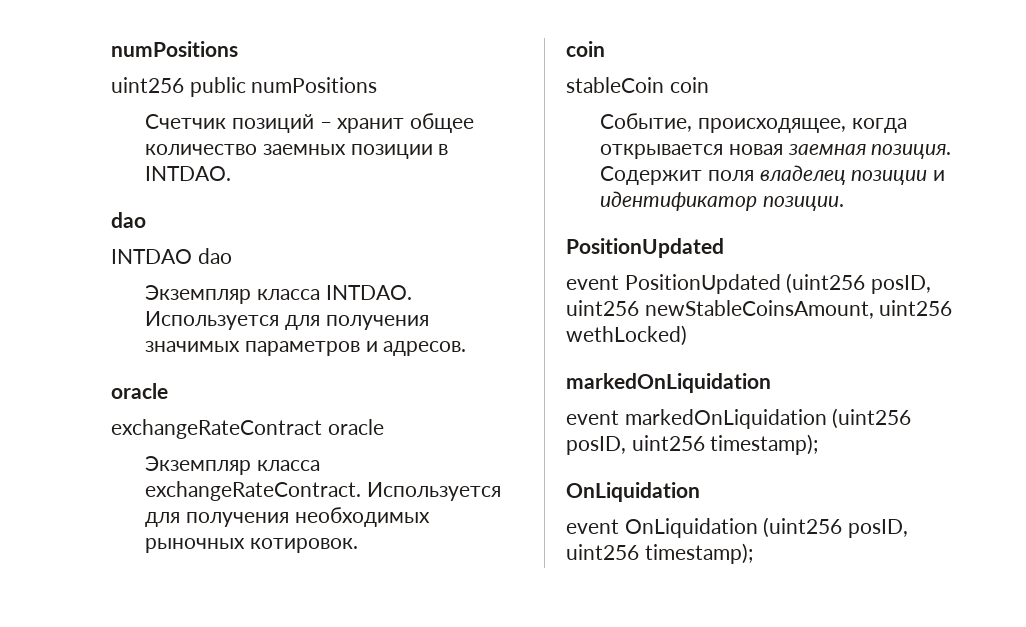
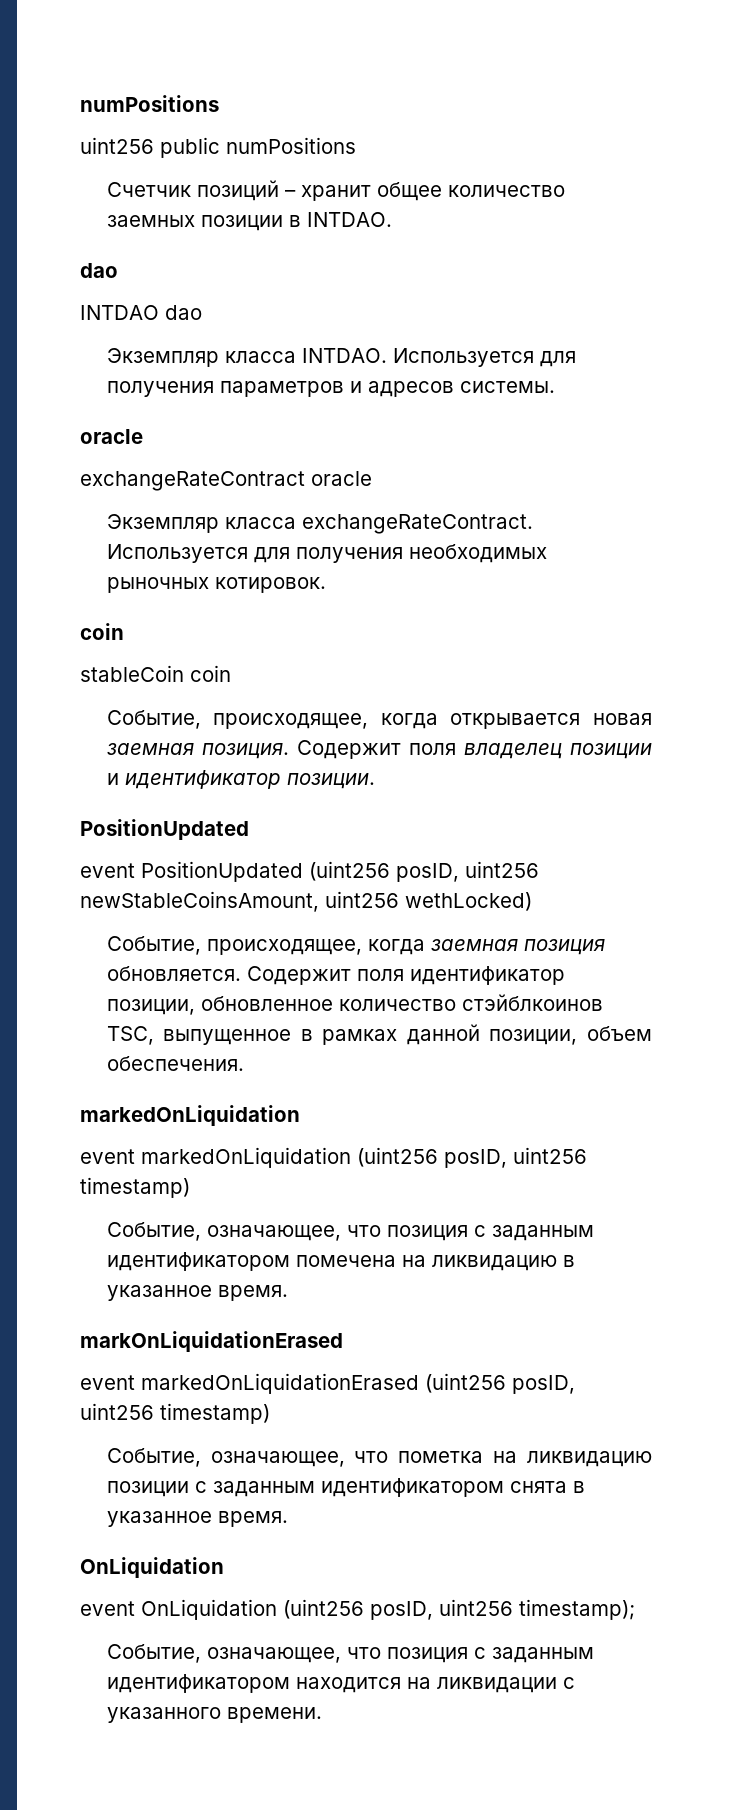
[145,341,241,352] значимых -> (214, 389) none
[383,341,467,356] адресов. -> [367,381,555,397] адресов системы.
(687, 335) none -> [106,936,605,955] [106,966,565,985] [106,994,603,1015] [106,1024,652,1045] [106,1056,244,1071] // Событие, происходящее, когда заемная позиция обновляется. Содержит поля идентификатор позиции, обновленное количество стэйблкоинов TSC, выпущенное в рамках данной позиции, объем обеспечения.
[710,434,819,455] timestamp); -> [80,1177,190,1198] [106,1222,594,1241] [106,1252,575,1271] [106,1285,288,1301] [80,1331,343,1352] [80,1373,575,1394] [80,1403,270,1424] [106,1448,652,1467] [106,1478,585,1497] [106,1511,288,1527] timestamp) // Событие, означающее, что позиция с заданным идентификатором помечена на ликвидацию в указанное время. // markOnLiquidationErased // event markedOnLiquidationErased (uint256 posID, uint256 timestamp) // Событие, означающее, что пометка на ликвидацию позиции с заданным идентификатором снята в указанное время.
(753, 553) none -> [106,1644,594,1663] [106,1674,575,1693] [106,1707,322,1723] // Событие, означающее, что позиция с заданным идентификатором находится на ликвидации с указанного времени.

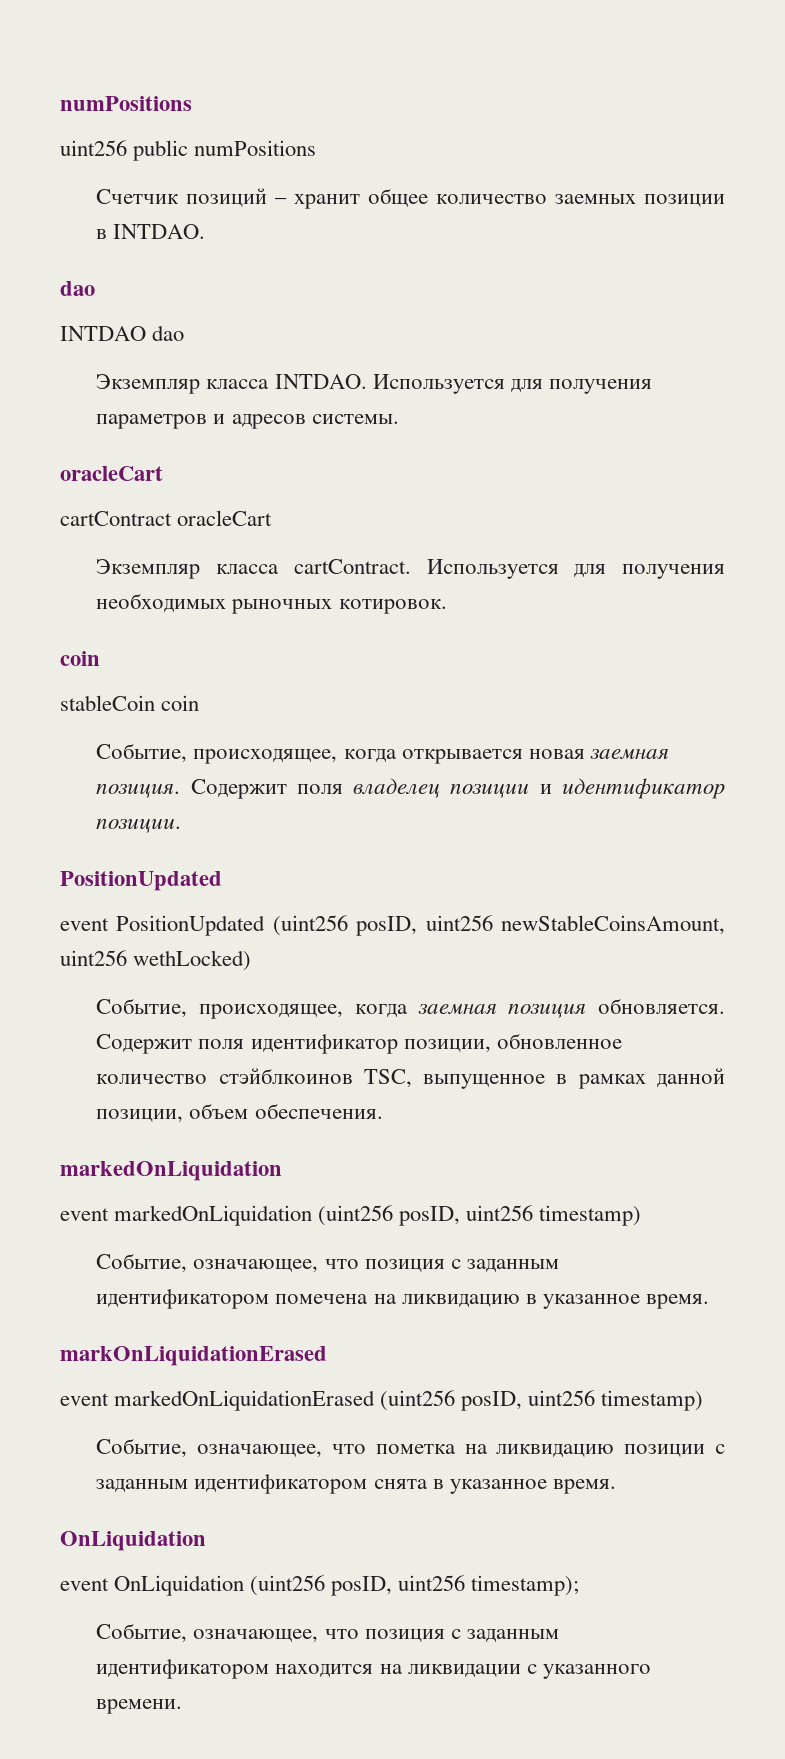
[80,429,143,444] [80,471,372,491] [106,514,533,534] oracle // exchangeRateContract oracle // Экземпляр класса exchangeRateContract. -> [60,466,163,481] [60,510,273,526] [96,559,411,579] oracleCart // cartContract oracleCart // Экземпляр класса cartContract.

